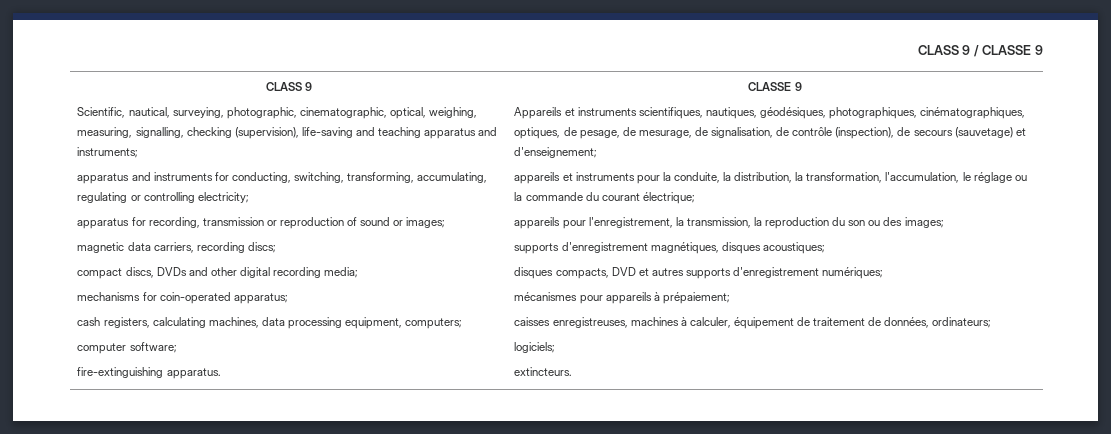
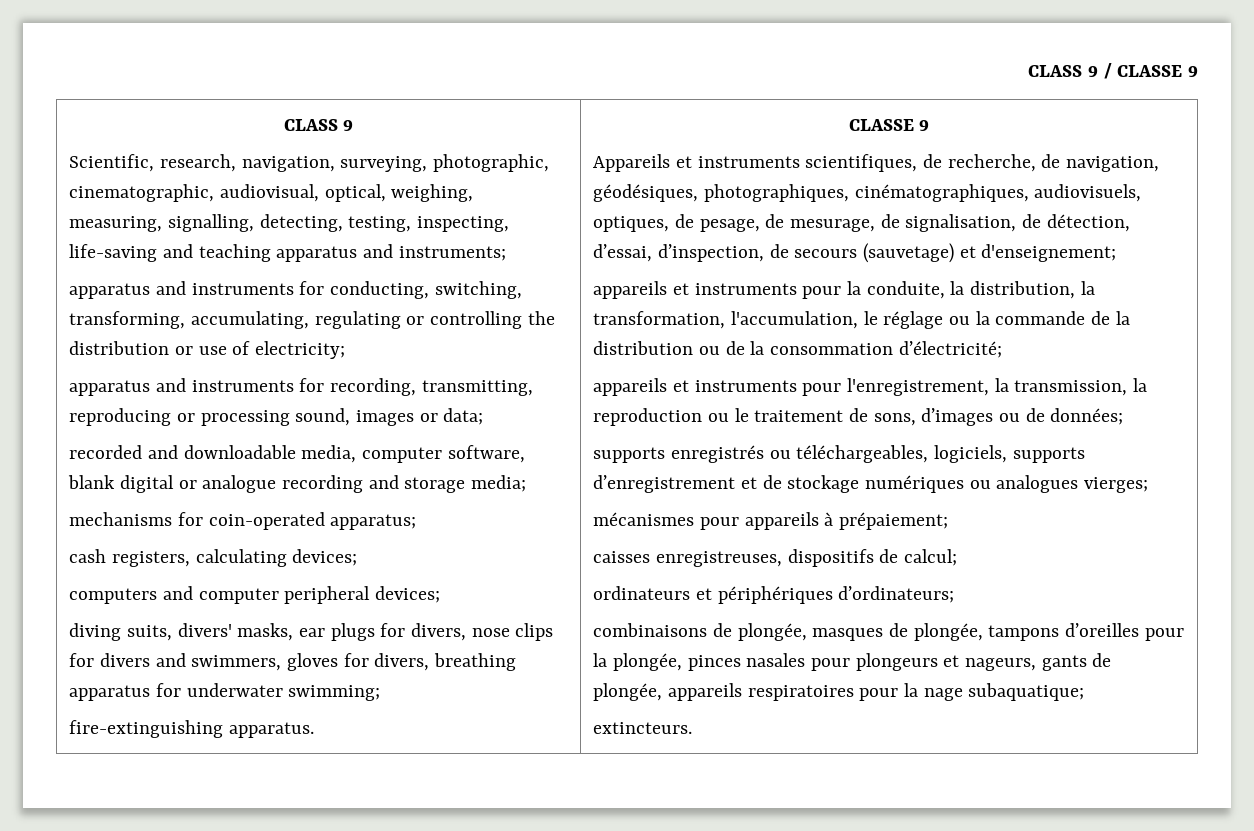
[128,107,170,118] nautical, -> [159,154,335,172] research, navigation,
(387, 113) none -> [219,184,319,202] audiovisual,
[186,127,299,139] checking (supervision), -> [259,214,509,232] detecting, testing, inspecting,
[197,192,249,203] [77,217,446,229] [77,242,276,253] [77,267,322,279] electricity; // apparatus for recording, transmission or reproduction of sound or images; // magnetic data carriers, recording discs; // compact discs, DVDs and other digital recording -> [527,311,555,325] [69,341,345,359] [69,378,533,396] [69,408,484,426] [69,445,525,463] [68,475,466,493] the distribution or use of electricity; // apparatus and instruments for recording, transmitting, reproducing or processing sound, images or data; // recorded and downloadable media, computer software, blank digital or analogue recording and storage
[208,317,463,329] [77,342,177,354] machines, data processing equipment, computers; // computer software; -> [292,549,358,566] [69,586,440,604] [69,623,554,641] [69,653,516,671] [69,683,381,701] devices; // computers and computer peripheral devices; // diving suits, divers' masks, ear plugs for divers, nose clips for divers and swimmers, gloves for divers, breathing apparatus for underwater swimming;
[705,107,757,119] nautiques, -> [922,154,1159,172] de recherche, de navigation,
(1026, 113) none -> [1034,184,1142,202] audiovisuels,
[792,127,895,139] contrôle (inspection), -> [1046,214,1130,232] [593,244,764,262] détection, d’essai, d’inspection,
[585,192,695,204] [514,217,561,229] du courant électrique; // appareils -> [1090,311,1130,325] [593,341,1002,358] [593,378,797,396] de la distribution ou de la consommation d’électricité; // appareils et instruments
[832,217,944,228] [514,242,825,254] [514,267,884,279] du son ou des images; // supports d'enregistrement magnétiques, disques acoustiques; // disques compacts, DVD et autres supports d'enregistrement numériques; -> [707,408,1124,426] [593,445,1085,463] [593,475,1148,493] ou le traitement de sons, d’images ou de données; // supports enregistrés ou téléchargeables, logiciels, supports d’enregistrement et de stockage numériques ou analogues vierges;
[630,317,992,329] [514,342,556,353] machines à calculer, équipement de traitement de données, ordinateurs; // logiciels; -> [787,549,957,567] [593,586,955,604] [593,623,1184,641] [593,653,1112,671] [593,683,1085,701] dispositifs de calcul; // ordinateurs et périphériques d’ordinateurs; // combinaisons de plongée, masques de plongée, tampons d’oreilles pour la plongée, pinces nasales pour plongeurs et nageurs, gants de plongée, appareils respiratoires pour la nage subaquatique;

